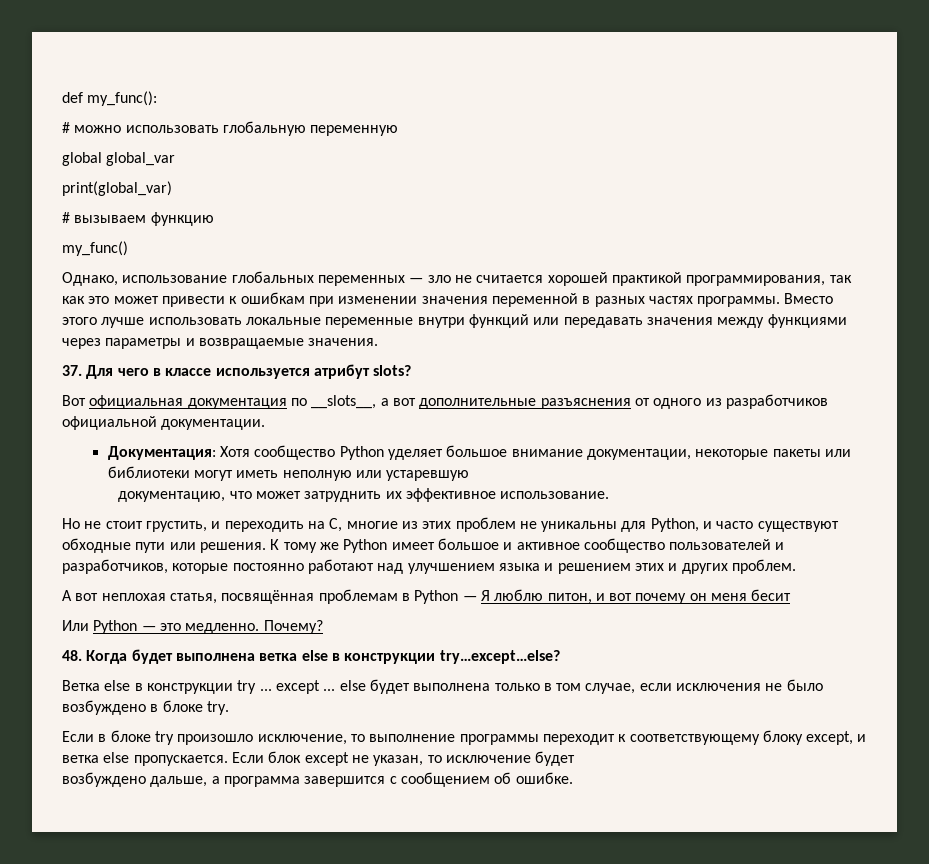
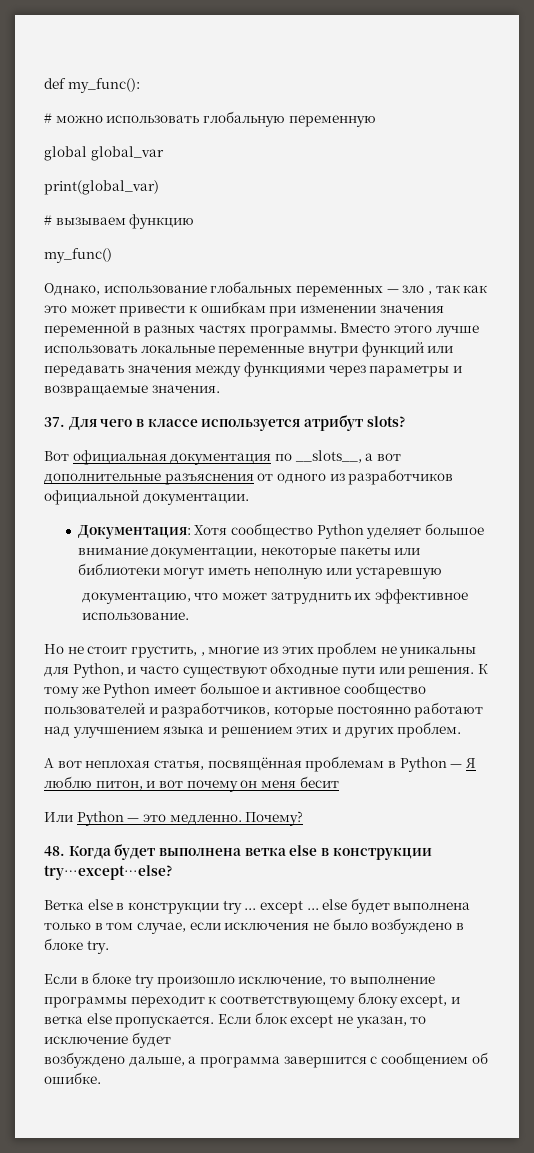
[454,272,826,286] не считается хорошей практикой программирования, -> [427,291,432,295] ,
[211,518,343,532] и переходить на C, -> [200,652,205,656] ,

